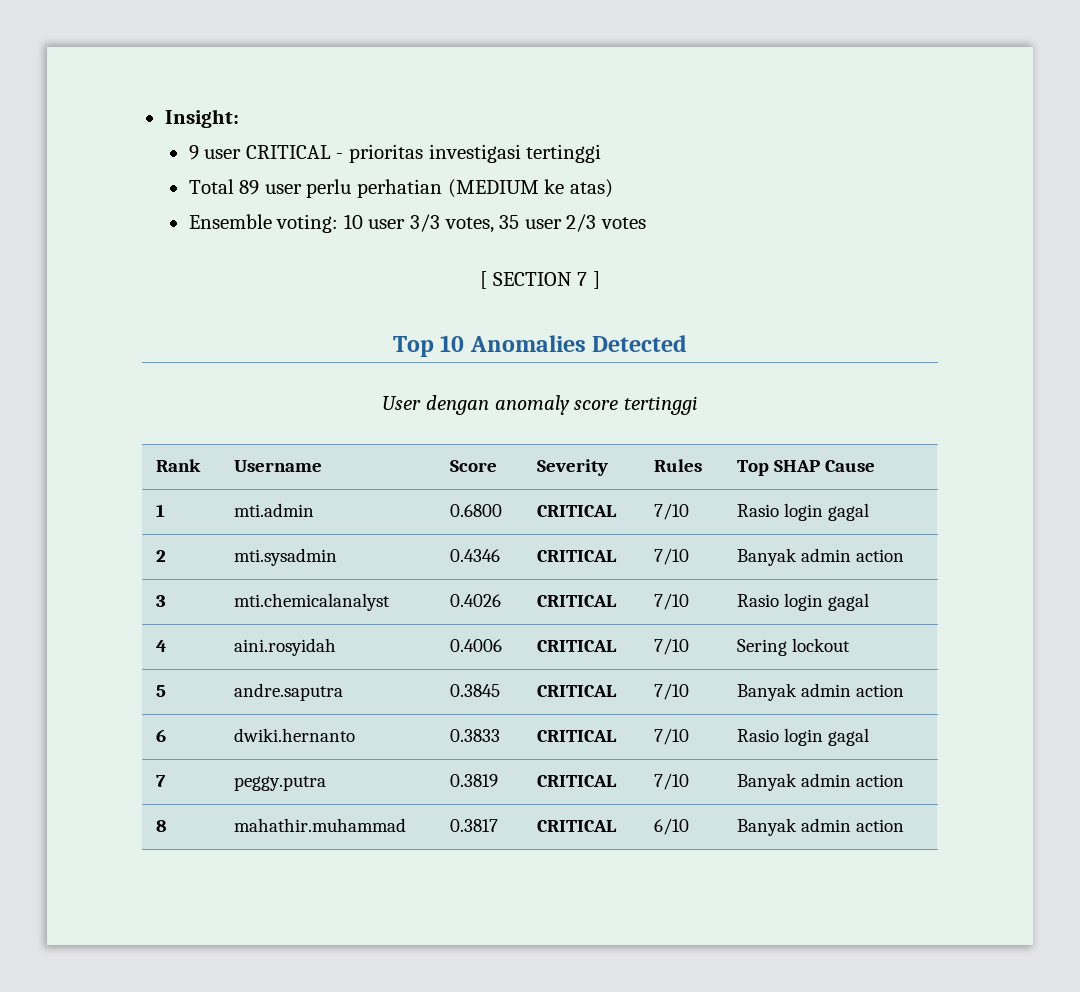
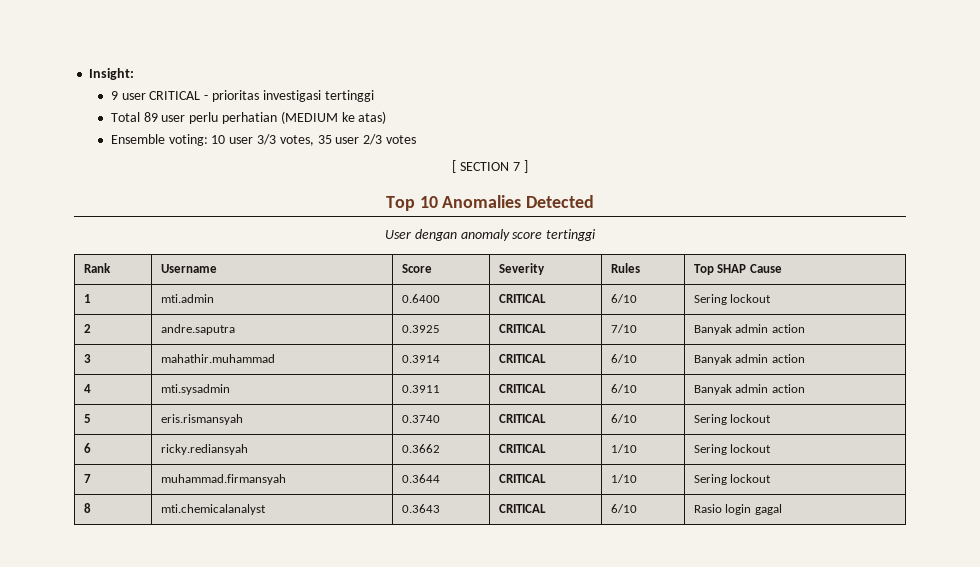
[450,504,503,517] [537,505,618,517] [654,503,690,520] [737,503,870,521] 0.6800 | CRITICAL | 7/10 | Rasio login gagal -> [402,294,441,303] [499,294,547,303] [611,294,638,303] [694,294,772,305] 0.6400 | CRITICAL | 6/10 | Sering lockout
[234,548,338,566] [450,549,501,562] mti.sysadmin | 0.4346 -> [161,324,236,335] [402,325,441,333] andre.saputra | 0.3925
[234,593,391,611] [450,594,502,607] [537,595,618,607] [654,593,690,610] [737,593,870,611] [156,640,168,652] [234,638,337,656] [450,639,503,652] [537,640,618,652] [654,638,690,655] [737,638,851,656] [156,685,167,697] [234,683,344,701] [450,684,501,697] [537,685,618,697] [654,683,690,700] [737,683,905,701] [156,729,167,742] [234,728,356,742] [450,729,501,742] [537,730,618,742] [654,728,690,745] [737,728,870,746] [156,775,167,787] [234,776,327,791] [450,774,499,787] [537,775,618,787] [654,773,690,790] [737,773,905,791] [156,820,168,832] | mti.chemicalanalyst | 0.4026 | CRITICAL | 7/10 | Rasio login gagal // 4 | aini.rosyidah | 0.4006 | CRITICAL | 7/10 | Sering lockout // 5 | andre.saputra | 0.3845 | CRITICAL | 7/10 | Banyak admin action // 6 | dwiki.hernanto | 0.3833 | CRITICAL | 7/10 | Rasio login gagal // 7 | peggy.putra | 0.3819 | CRITICAL | 7/10 | Banyak admin action // 8 -> (92, 358) none
[450,819,499,832] [537,820,618,832] [654,818,690,835] [737,818,905,836] 0.3817 | CRITICAL | 6/10 | Banyak admin action -> [402,355,441,363] [499,354,547,363] [611,354,638,363] [694,354,805,365] [84,384,92,393] [161,384,231,395] [402,385,441,393] [499,384,547,393] [611,384,638,393] [694,384,805,395] [84,414,92,423] [161,414,244,425] [402,415,441,423] [499,414,547,423] [611,414,638,423] [694,414,772,425] [84,443,92,453] [161,444,249,455] [402,444,441,453] [499,444,547,453] [611,444,638,453] [694,444,772,455] [84,474,92,483] [161,474,287,485] [402,474,441,483] [499,474,547,483] [611,474,638,483] [694,474,772,485] [84,503,92,513] [161,504,267,515] [402,504,441,513] [499,504,547,513] [611,504,638,513] [694,504,782,515] 0.3914 | CRITICAL | 6/10 | Banyak admin action // 4 | mti.sysadmin | 0.3911 | CRITICAL | 6/10 | Banyak admin action // 5 | eris.rismansyah | 0.3740 | CRITICAL | 6/10 | Sering lockout // 6 | ricky.rediansyah | 0.3662 | CRITICAL | 1/10 | Sering lockout // 7 | muhammad.firmansyah | 0.3644 | CRITICAL | 1/10 | Sering lockout // 8 | mti.chemicalanalyst | 0.3643 | CRITICAL | 6/10 | Rasio login gagal

